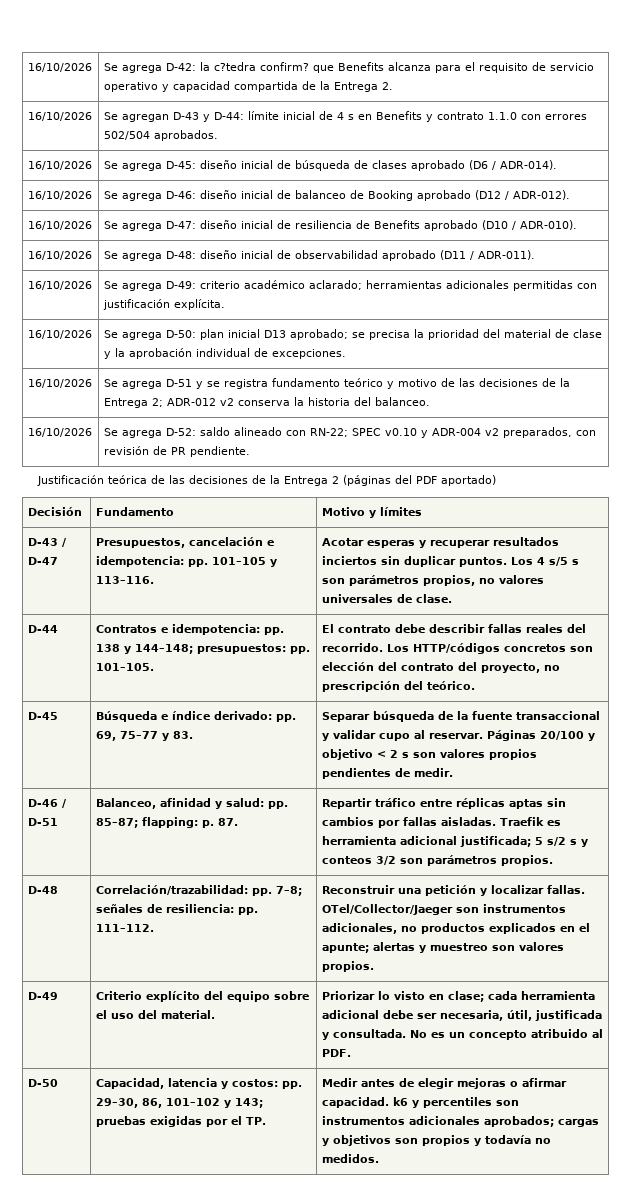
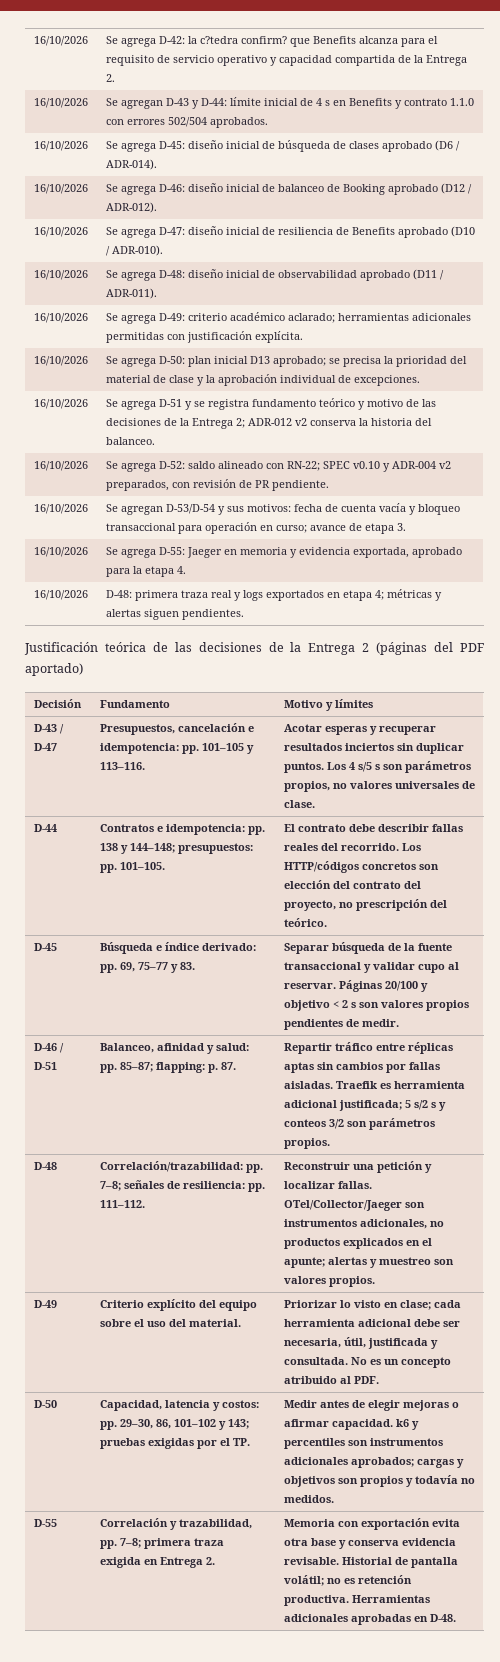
(250, 451) none -> [33,504,88,514] [105,503,460,515] [105,522,406,534] [33,547,88,557] [105,547,462,558] [105,566,186,577] [33,590,88,600] [105,589,442,601] [105,609,244,620] // 16/10/2026 | Se agregan D-53/D-54 y sus motivos: fecha de cuenta vacía y bloqueo transaccional para operación en curso; avance de etapa 3. // 16/10/2026 | Se agrega D-55: Jaeger en memoria y evidencia exportada, aprobado para la etapa 4. // 16/10/2026 | D-48: primera traza real y logs exportados en etapa 4; métricas y alertas siguen pendientes.
(379, 1158) none -> [33,1519,57,1527] [99,1518,252,1530] [99,1538,224,1549] [99,1557,215,1568] [283,1518,460,1530] [283,1538,456,1549] [283,1557,458,1568] [283,1575,412,1586] [283,1595,430,1606] [283,1614,456,1625] // D-55 | Correlación y trazabilidad, pp. 7–8; primera traza exigida en Entrega 2. | Memoria con exportación evita otra base y conserva evidencia revisable. Historial de pantalla volátil; no es retención productiva. Herramientas adicionales aprobadas en D-48.

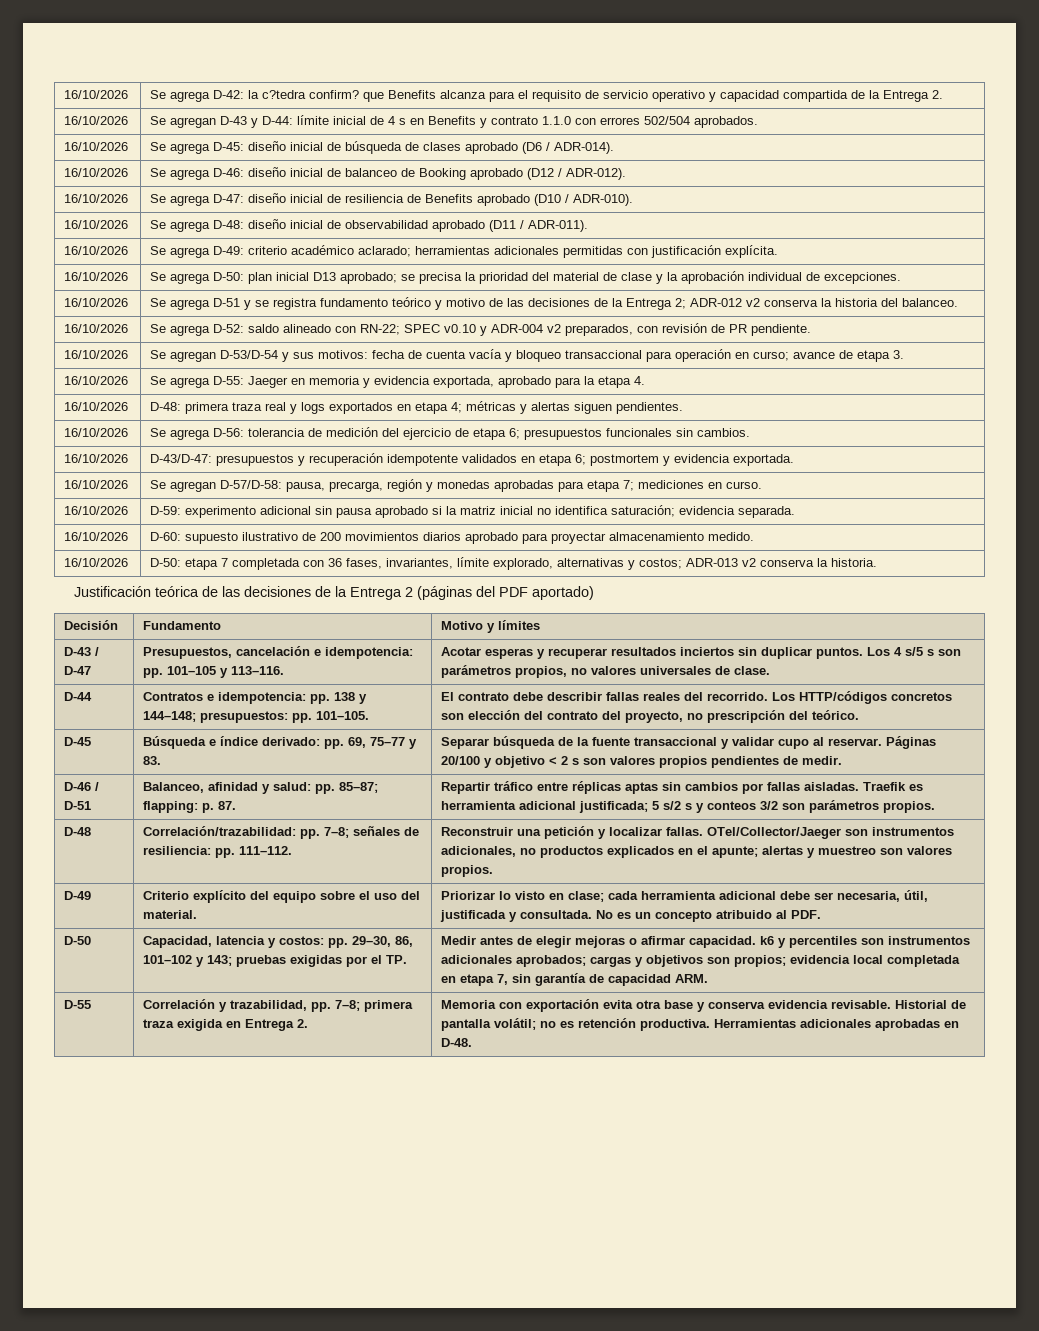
(244, 614) none -> [64,428,129,437] [150,427,751,440] [64,454,129,463] [150,453,795,466] [64,480,129,489] [150,479,763,492] [64,506,129,515] [150,505,796,518] [64,532,129,541] [150,532,755,544] [64,558,129,567] [150,557,878,570] // 16/10/2026 | Se agrega D-56: tolerancia de medición del ejercicio de etapa 6; presupuestos funcionales sin cambios. // 16/10/2026 | D-43/D-47: presupuestos y recuperación idempotente validados en etapa 6; postmortem y evidencia exportada. // 16/10/2026 | Se agregan D-57/D-58: pausa, precarga, región y monedas aprobadas para etapa 7; mediciones en curso. // 16/10/2026 | D-59: experimento adicional sin pausa aprobado si la matriz inicial no identifica saturación; evidencia separada. // 16/10/2026 | D-60: supuesto ilustrativo de 200 movimientos diarios aprobado para proyectar almacenamiento medido. // 16/10/2026 | D-50: etapa 7 completada con 36 fases, invariantes, límite explorado, alternativas y costos; ADR-013 v2 conserva la historia.
[359,1475,475,1487] [283,1495,334,1503] propios y todavía no medidos. -> [734,955,961,967] [441,973,709,986] propios; evidencia local completada en etapa 7, sin garantía de capacidad ARM.

